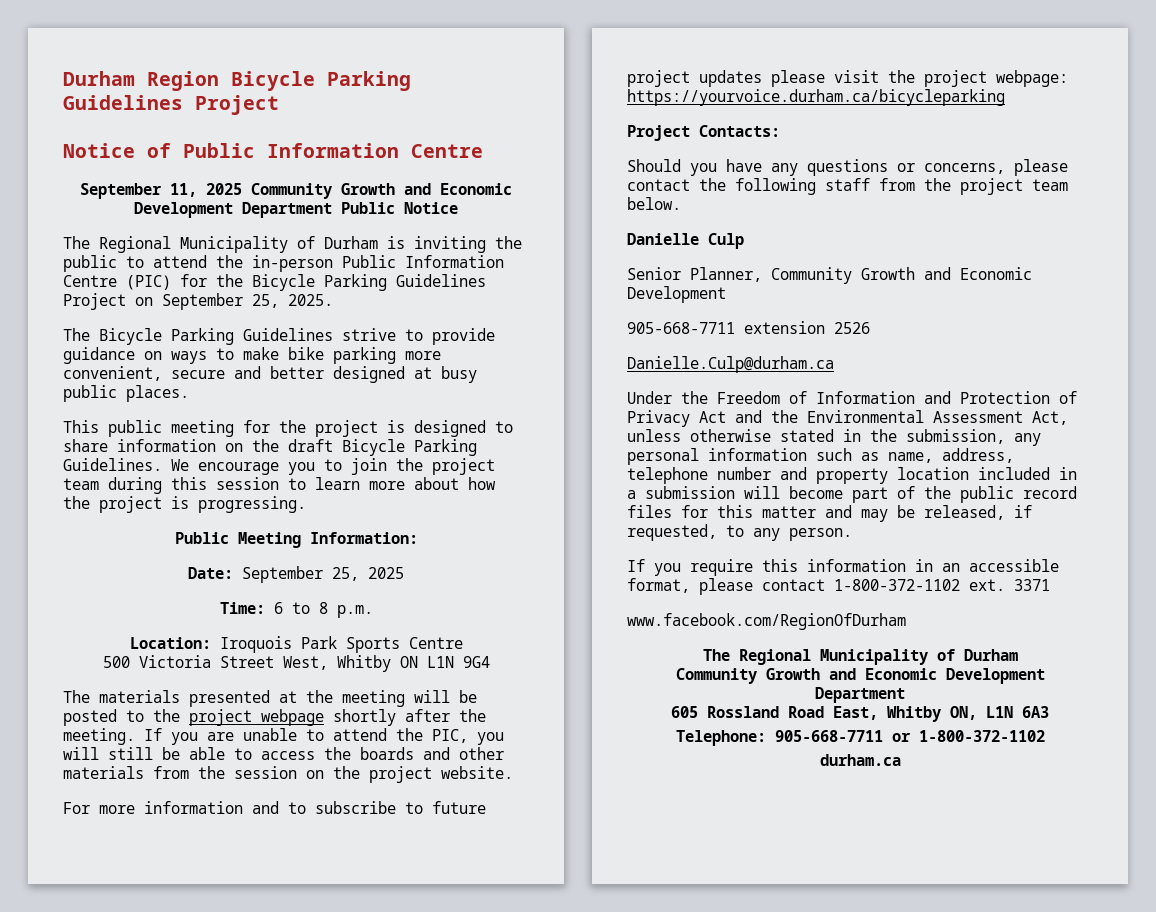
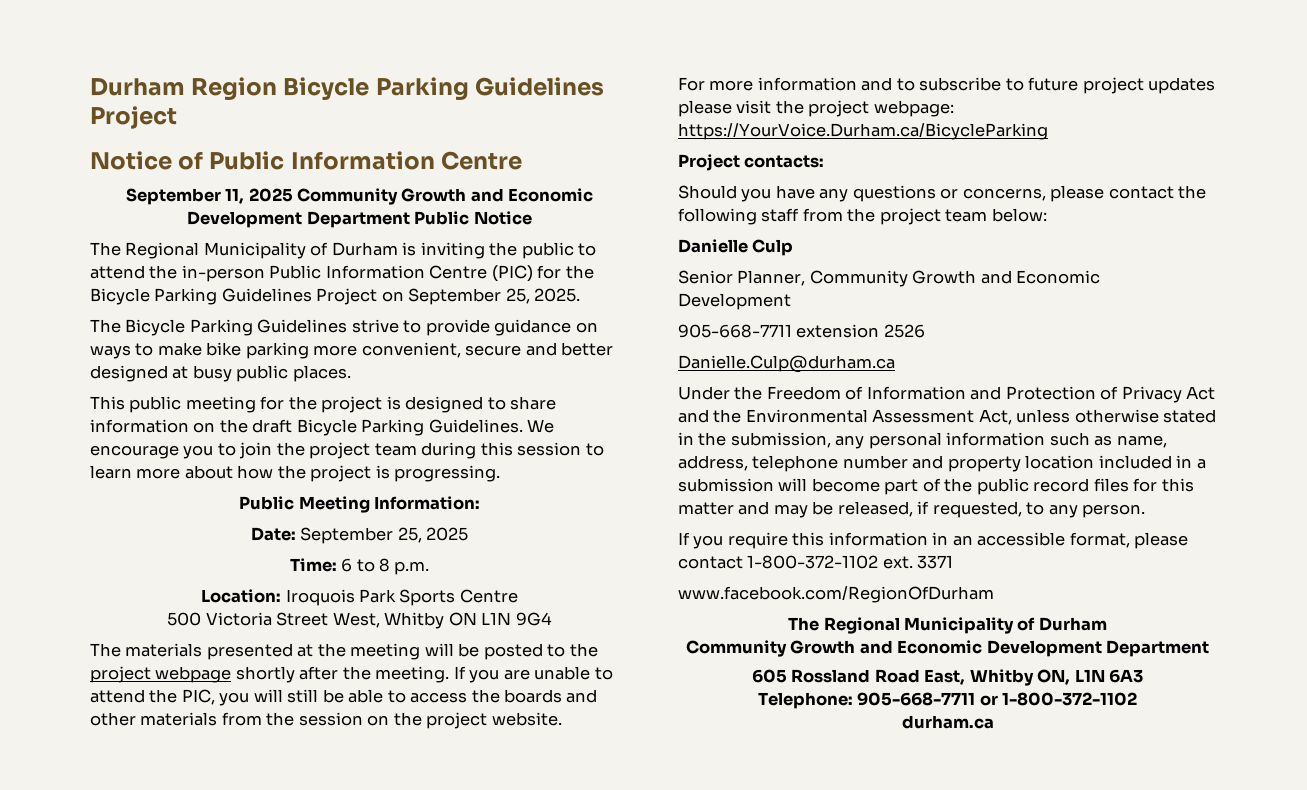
[627,89,1005,106] [627,125,780,141] https://yourvoice.durham.ca/bicycleparking // Project Contacts: -> [678,123,1048,140] [678,154,825,171] https://YourVoice.Durham.ca/BicycleParking // Project contacts:
[627,197,681,210] below. -> [991,208,1047,222] below:

